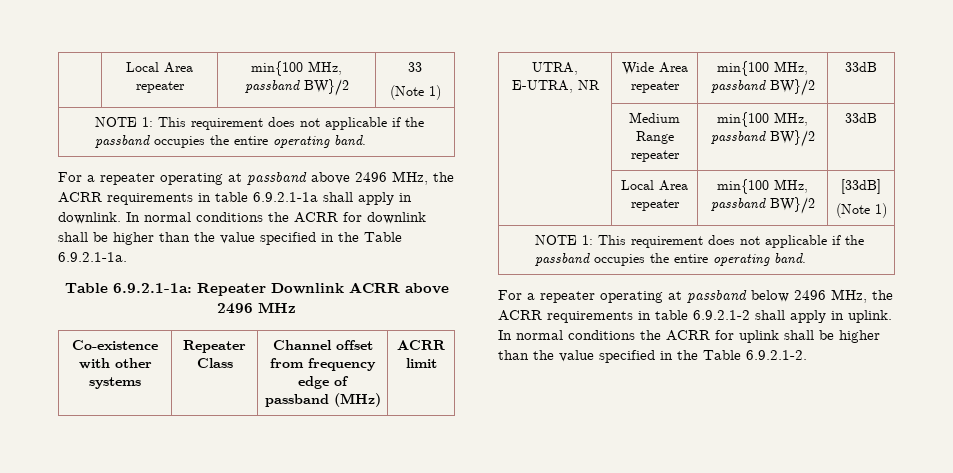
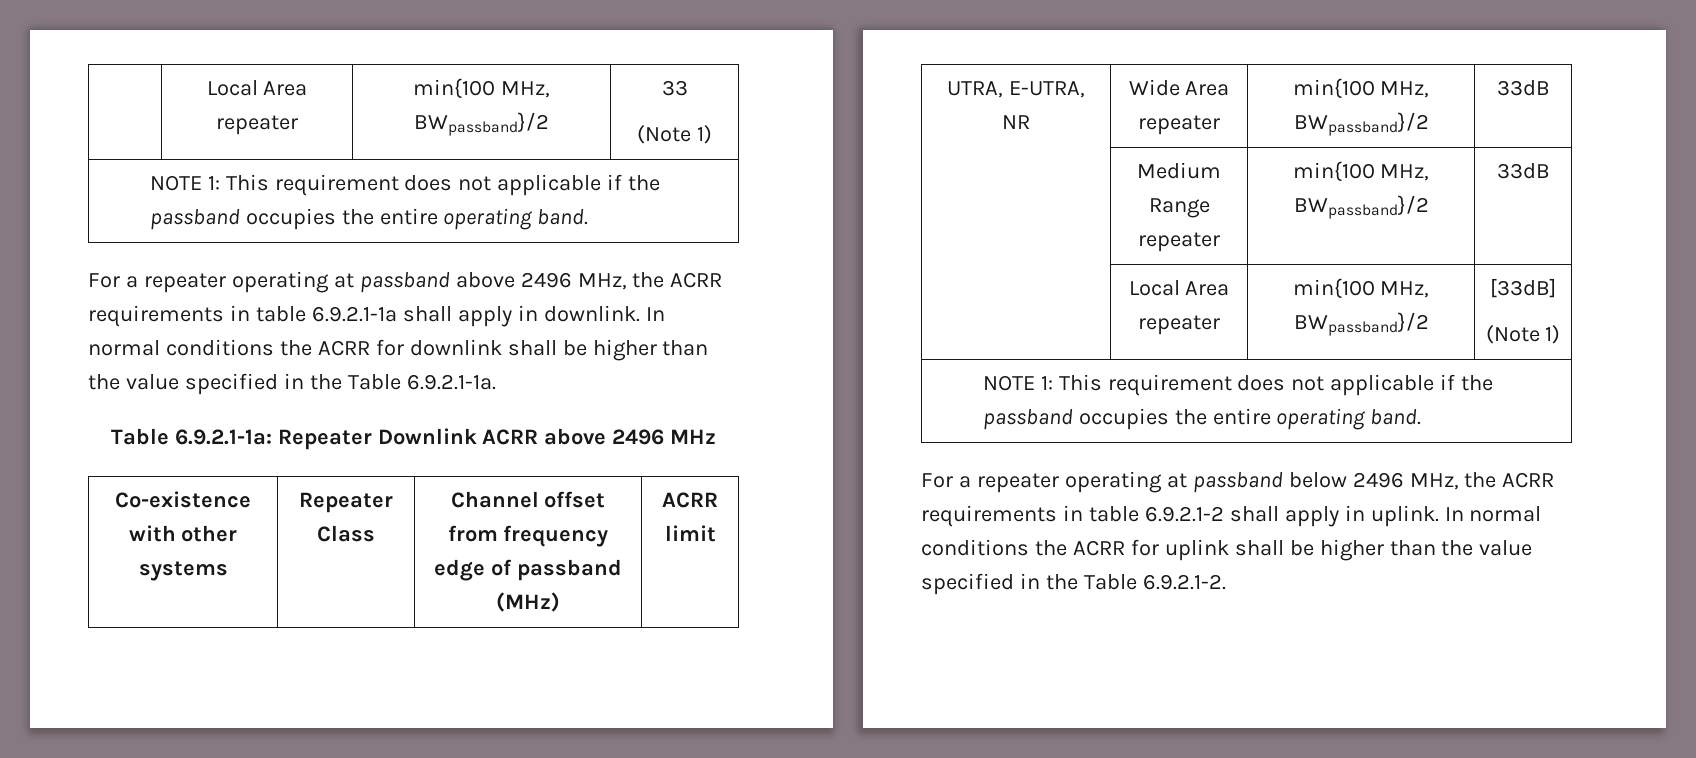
[126,62,193,73] [135,81,185,93] [251,61,342,76] [244,79,349,96] | Local Area repeater | min{100 MHz, passband BW}/2 -> [206,80,308,96] [216,115,298,135] [413,78,550,99] [414,112,549,136] | Local Area repeater | min{100 MHz, BWpassband}/2
[710,79,815,96] passband BW}/2 -> [1293,112,1429,136] BWpassband}/2
[710,130,815,147] passband BW}/2 -> [1293,195,1429,219] BWpassband}/2
[710,197,815,214] passband BW}/2 -> [1293,312,1429,336] BWpassband}/2

